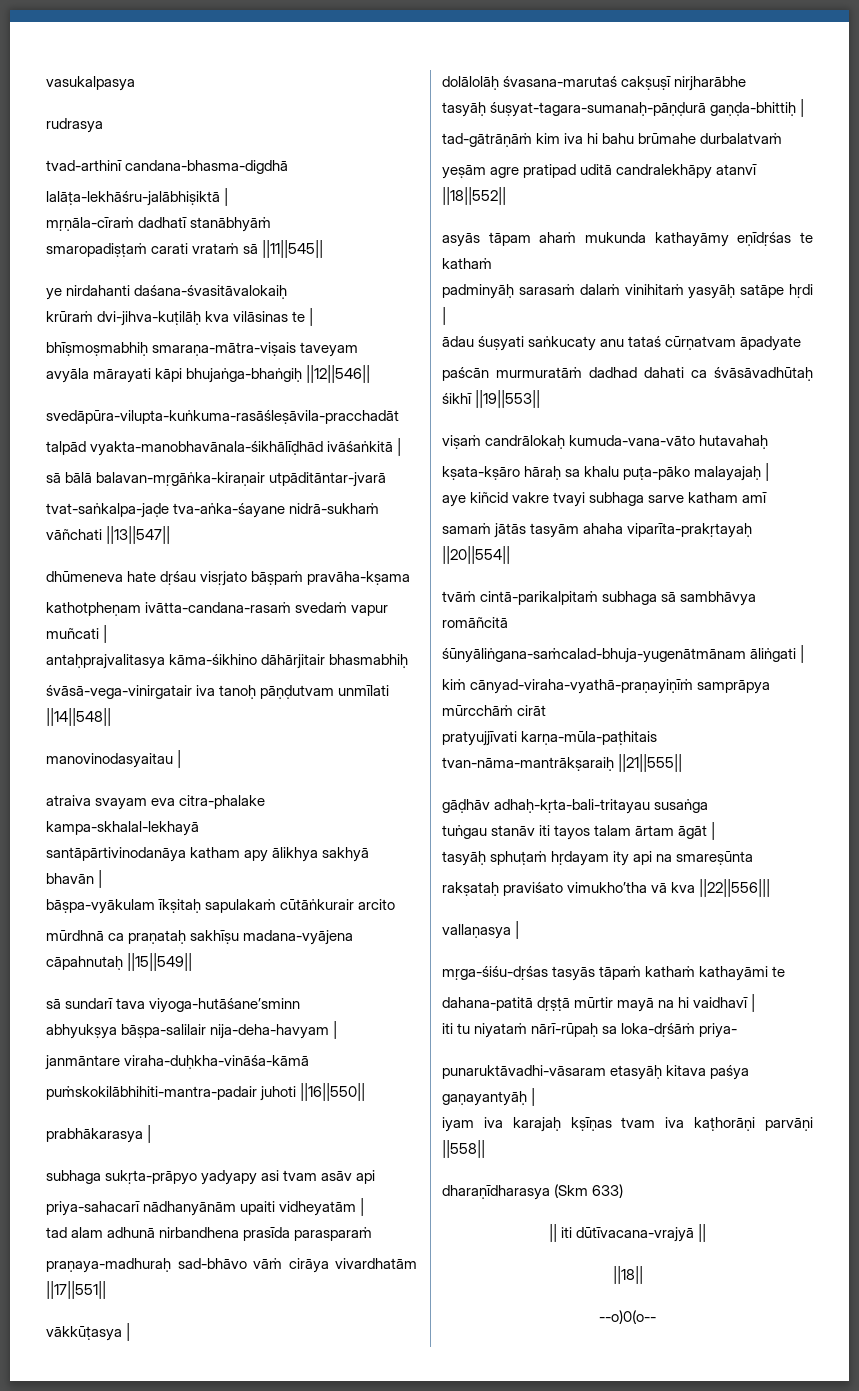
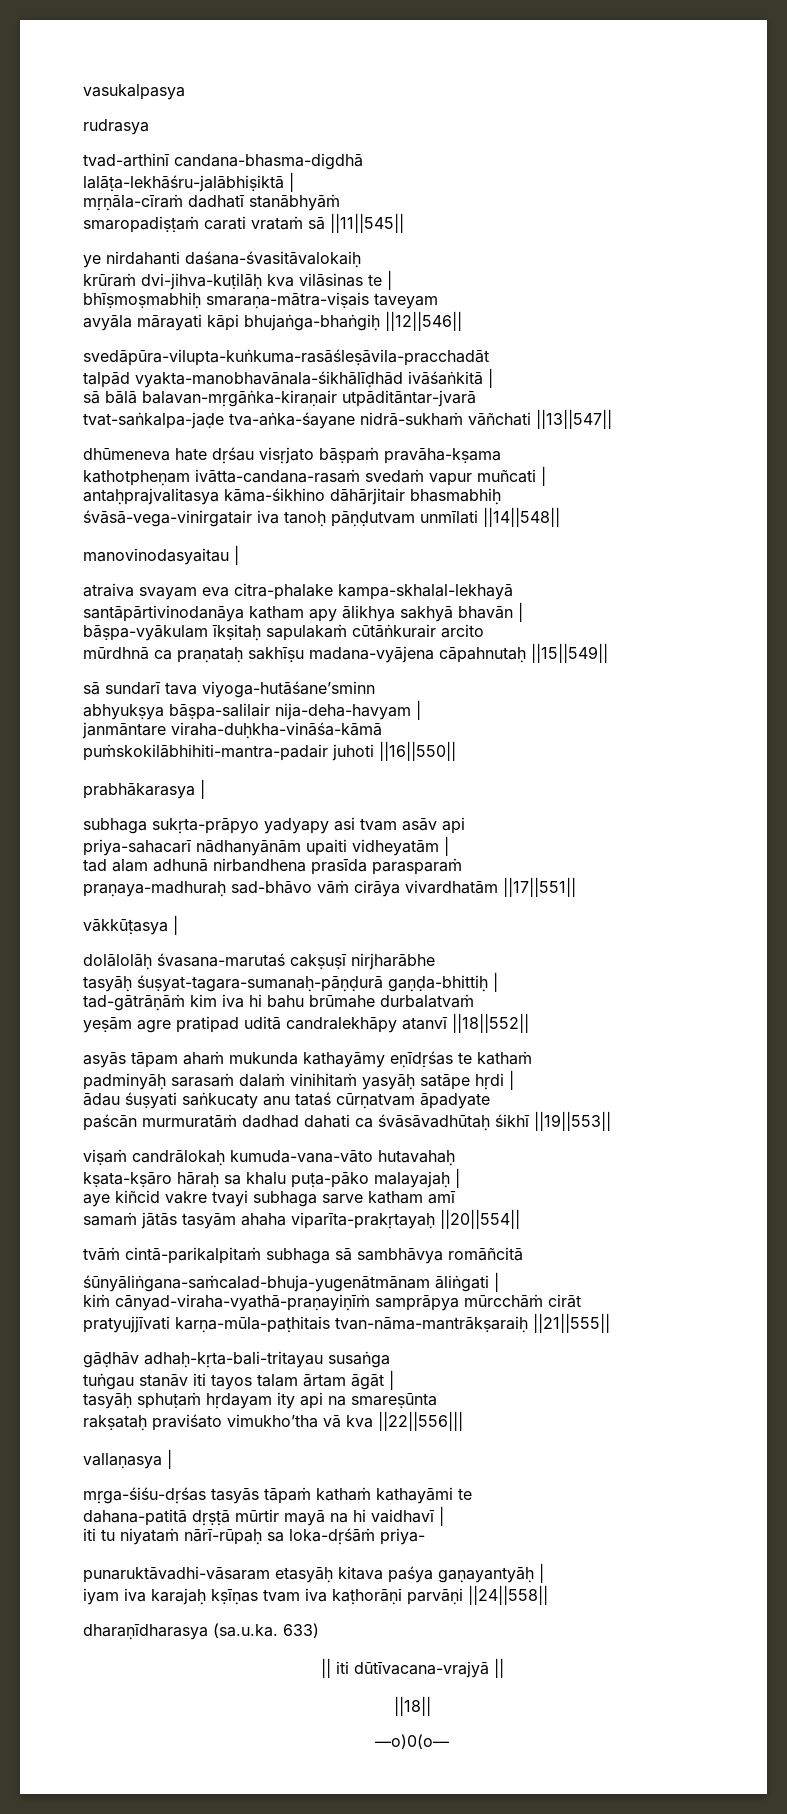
[442,1140,485,1158] ||558|| -> [468,1585,548,1605] ||24||558||
[554,1184,589,1198] (Skm -> [213,1623,278,1638] (sa.u.ka.
[599,1310,656,1324] --o)0(o-- -> [375,1734,449,1749] —o)0(o—

